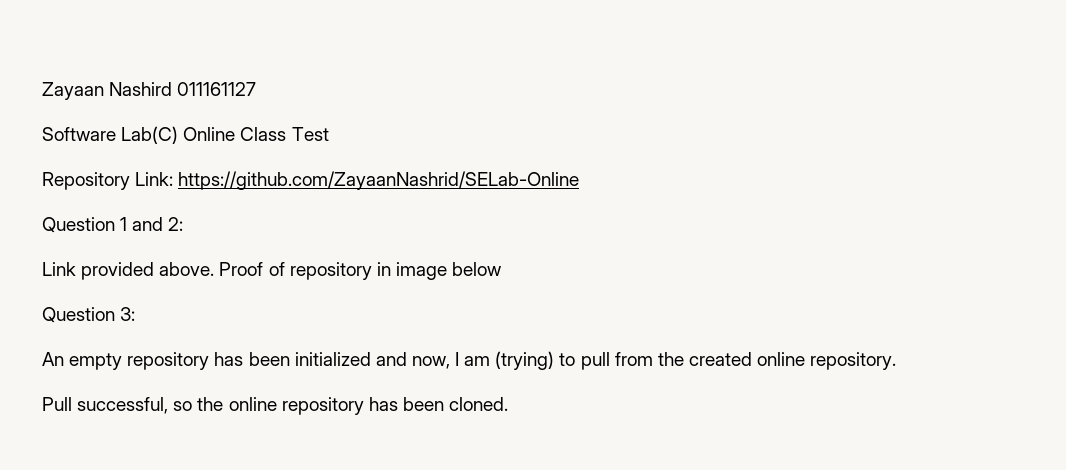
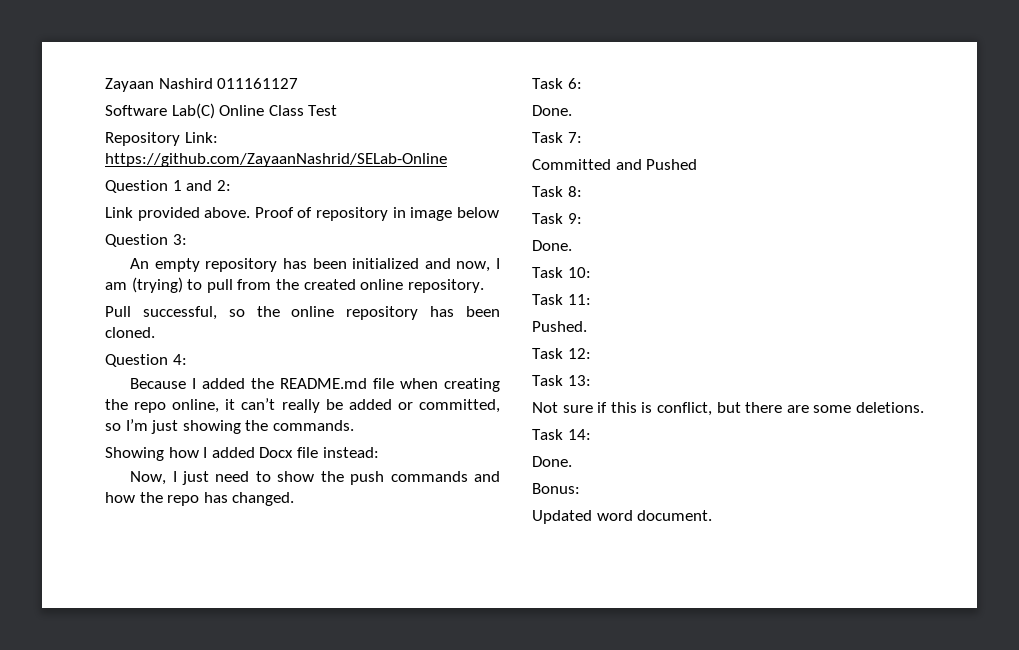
(509, 404) none -> [105,354,187,367] [130,378,501,392] [105,398,500,413] [105,419,354,434] [105,447,379,461] [130,471,500,485] [105,492,295,506] [532,78,582,89] [532,105,572,116] [532,132,582,143] [532,159,698,170] [532,186,582,197] [532,213,582,224] [532,240,572,251] [532,267,591,278] [532,294,591,305] [532,321,587,332] [532,348,591,359] [532,375,591,386] [532,402,924,416] [532,429,591,440] [532,456,572,467] [532,483,580,494] [532,510,713,524] // Question 4: // Because I added the README.md file when creating the repo online, it can’t really be added or committed, so I’m just showing the commands. // Showing how I added Docx file instead: // Now, I just need to show the push commands and how the repo has changed. // Task 6: // Done. // Task 7: // Committed and Pushed // Task 8: // Task 9: // Done. // Task 10: // Task 11: // Pushed. // Task 12: // Task 13: // Not sure if this is conflict, but there are some deletions. // Task 14: // Done. // Bonus: // Updated word document.

